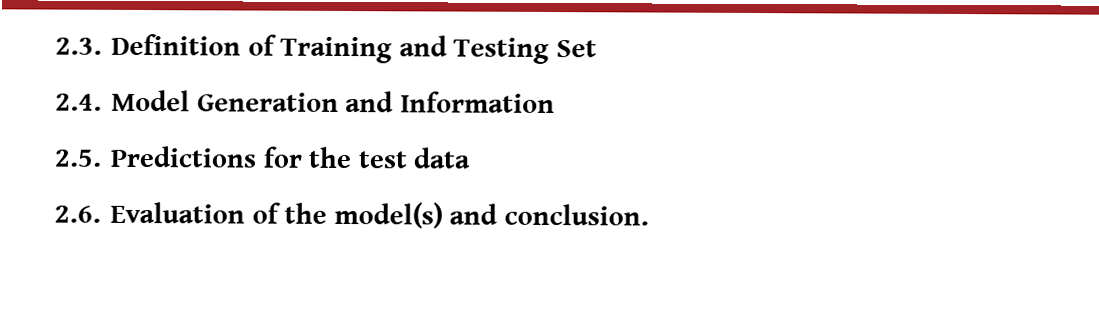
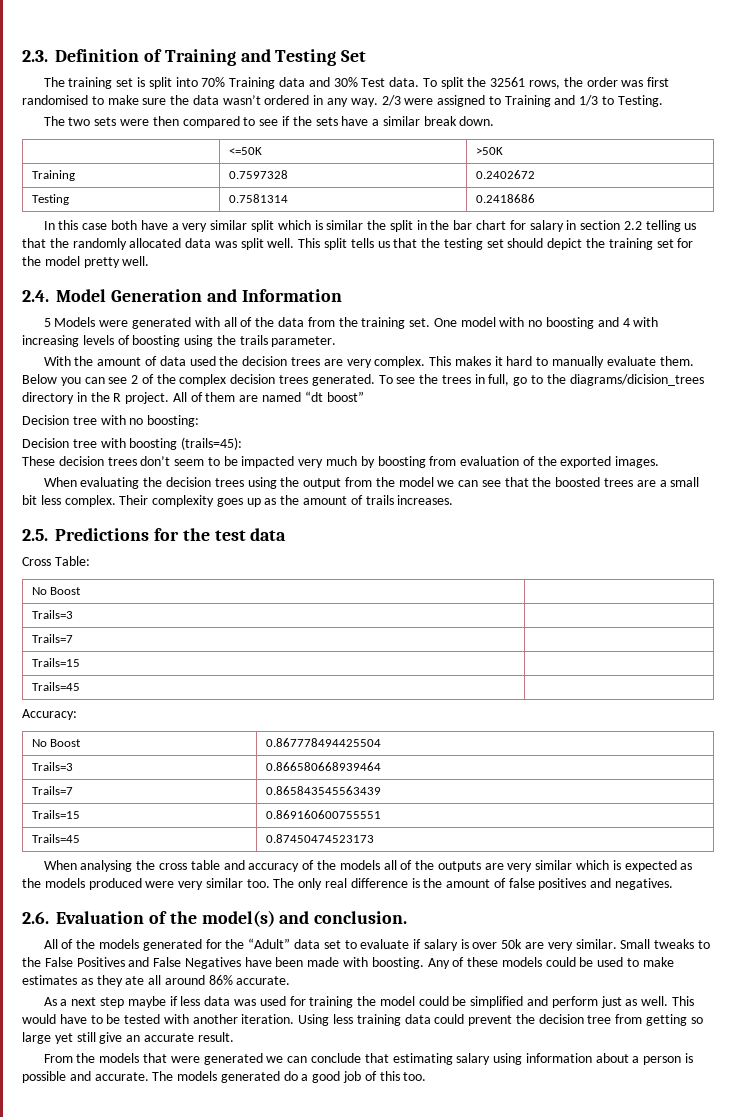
(598, 49) none -> [43,77,670,89] [22,95,663,107] [43,116,495,128] [228,147,262,155] [475,147,503,155] [31,170,75,181] [228,170,288,179] [475,170,535,179] [31,194,69,205] [228,194,288,203] [475,194,535,203] [43,220,697,232] [22,238,694,250] [22,256,150,268] // The training set is split into 70% Training data and 30% Test data. To split the 32561 rows, the order was first randomised to make sure the data wasn’t ordered in any way. 2/3 were assigned to Training and 1/3 to Testing. // The two sets were then compared to see if the sets have a similar break down. // | <=50K | >50K // Training | 0.7597328 | 0.2402672 // Testing | 0.7581314 | 0.2418686 // In this case both have a very similar split which is similar the split in the bar chart for salary in section 2.2 telling us that the randomly allocated data was split well. This split tells us that the testing set should depict the training set for the model pretty well.
(555, 102) none -> [43,317,659,329] [22,335,337,347] [43,356,694,368] [22,374,704,386] [22,391,364,404] [22,415,200,427] [22,437,243,450] [22,456,660,468] [43,477,700,489] [22,495,454,507] // 5 Models were generated with all of the data from the training set. One model with no boosting and 4 with increasing levels of boosting using the trails parameter. // With the amount of data used the decision trees are very complex. This makes it hard to manually evaluate them. Below you can see 2 of the complex decision trees generated. To see the trees in full, go to the diagrams/dicision_trees directory in the R project. All of them are named “dt boost” // Decision tree with no boosting: // Decision tree with boosting (trails=45): // These decision trees don’t seem to be impacted very much by boosting from evaluation of the exported images. // When evaluating the decision trees using the output from the model we can see that the boosted trees are a small bit less complex. Their complexity goes up as the amount of trails increases.
(472, 158) none -> [22,556,90,566] [31,587,81,595] [31,610,73,619] [31,634,73,643] [31,658,80,667] [31,682,80,691] [22,709,77,720] [31,739,81,747] [265,738,381,747] [31,762,73,771] [265,762,381,771] [31,786,73,795] [265,786,381,795] [31,810,80,819] [265,810,381,819] [31,834,80,843] [265,834,374,843] [43,860,693,872] [22,878,674,890] // Cross Table: // No Boost | // Trails=3 | // Trails=7 | // Trails=15 | // Trails=45 | // Accuracy: // No Boost | 0.867778494425504 // Trails=3 | 0.866580668939464 // Trails=7 | 0.865843545563439 // Trails=15 | 0.869160600755551 // Trails=45 | 0.87450474523173 // When analysing the cross table and accuracy of the models all of the outputs are very similar which is expected as the models produced were very similar too. The only real difference is the amount of false positives and negatives.
(650, 214) none -> [43,938,710,951] [22,957,674,969] [22,975,291,987] [43,996,694,1008] [22,1014,703,1026] [22,1032,234,1044] [43,1053,693,1065] [22,1071,427,1083] // All of the models generated for the “Adult” data set to evaluate if salary is over 50k are very similar. Small tweaks to the False Positives and False Negatives have been made with boosting. Any of these models could be used to make estimates as they ate all around 86% accurate. // As a next step maybe if less data was used for training the model could be simplified and perform just as well. This would have to be tested with another iteration. Using less training data could prevent the decision tree from getting so large yet still give an accurate result. // From the models that were generated we can conclude that estimating salary using information about a person is possible and accurate. The models generated do a good job of this too.

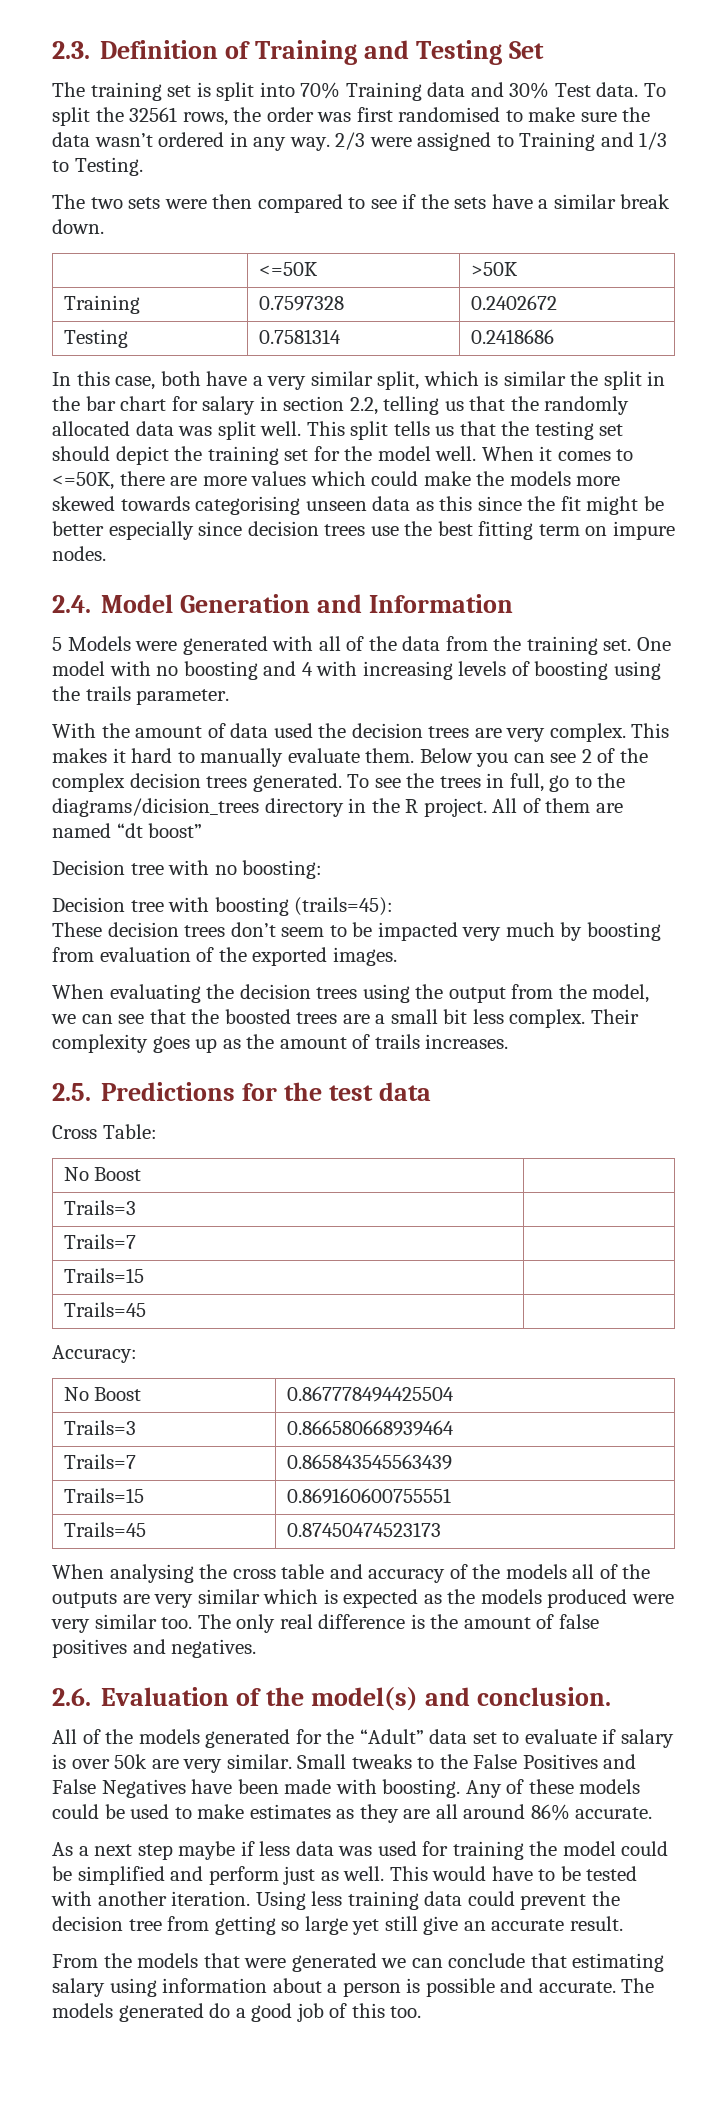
[82,223,108,230] case -> [115,376,156,390] case,
[250,220,274,232] split -> [377,371,420,390] split,
[623,221,642,230] 2.2 -> [349,397,378,415] 2.2,
[83,256,150,268] pretty well. -> [435,446,634,461] [52,471,621,490] [52,496,664,515] [52,521,675,540] [52,546,106,561] well. When it comes to <=50K, there are more values which could make the models more skewed towards categorising unseen data as this since the fit might be better especially since decision trees use the best fitting term on impure nodes.
[398,477,434,487] model -> [592,984,650,1003] model,
[125,976,145,985] ate -> [403,1809,431,1819] are

